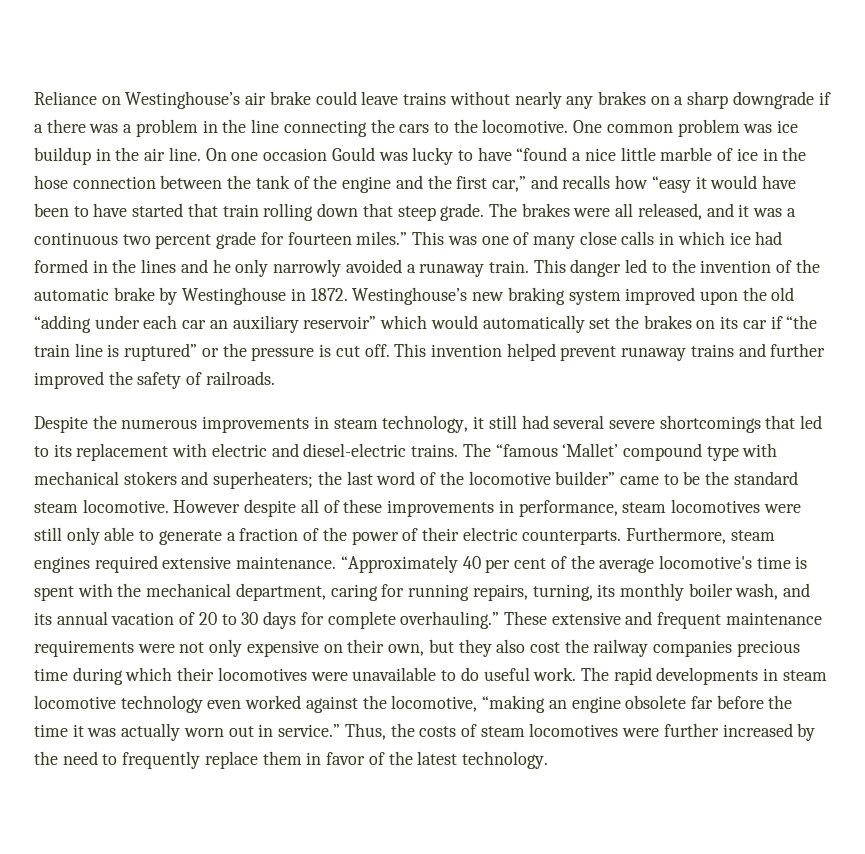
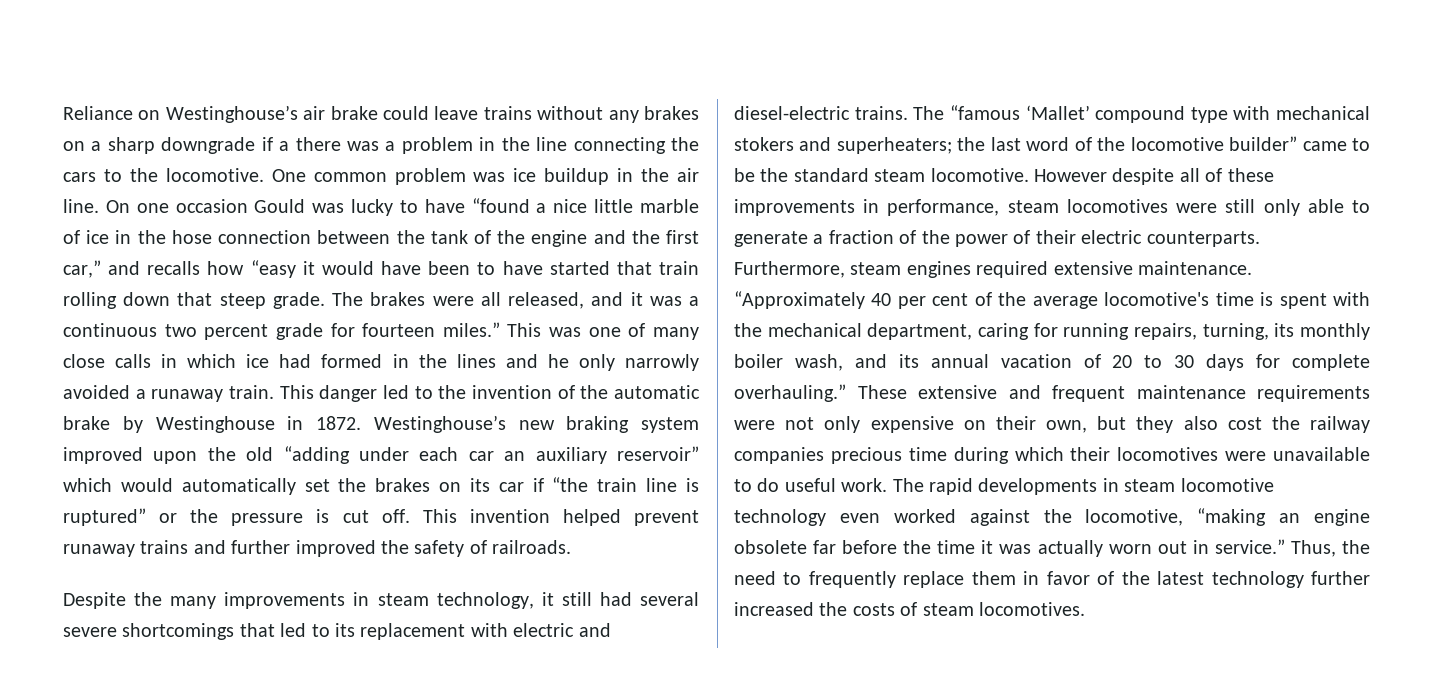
[514,91,562,109] nearly -> (604, 113) none
[121,419,198,429] numerous -> [170,596,217,609] many
[419,723,816,741] [34,751,58,765] costs of steam locomotives were further increased by the -> (1370, 547) none
[461,751,548,769] technology. -> [1211,571,1370,588] [734,602,1085,616] technology further increased the costs of steam locomotives.

